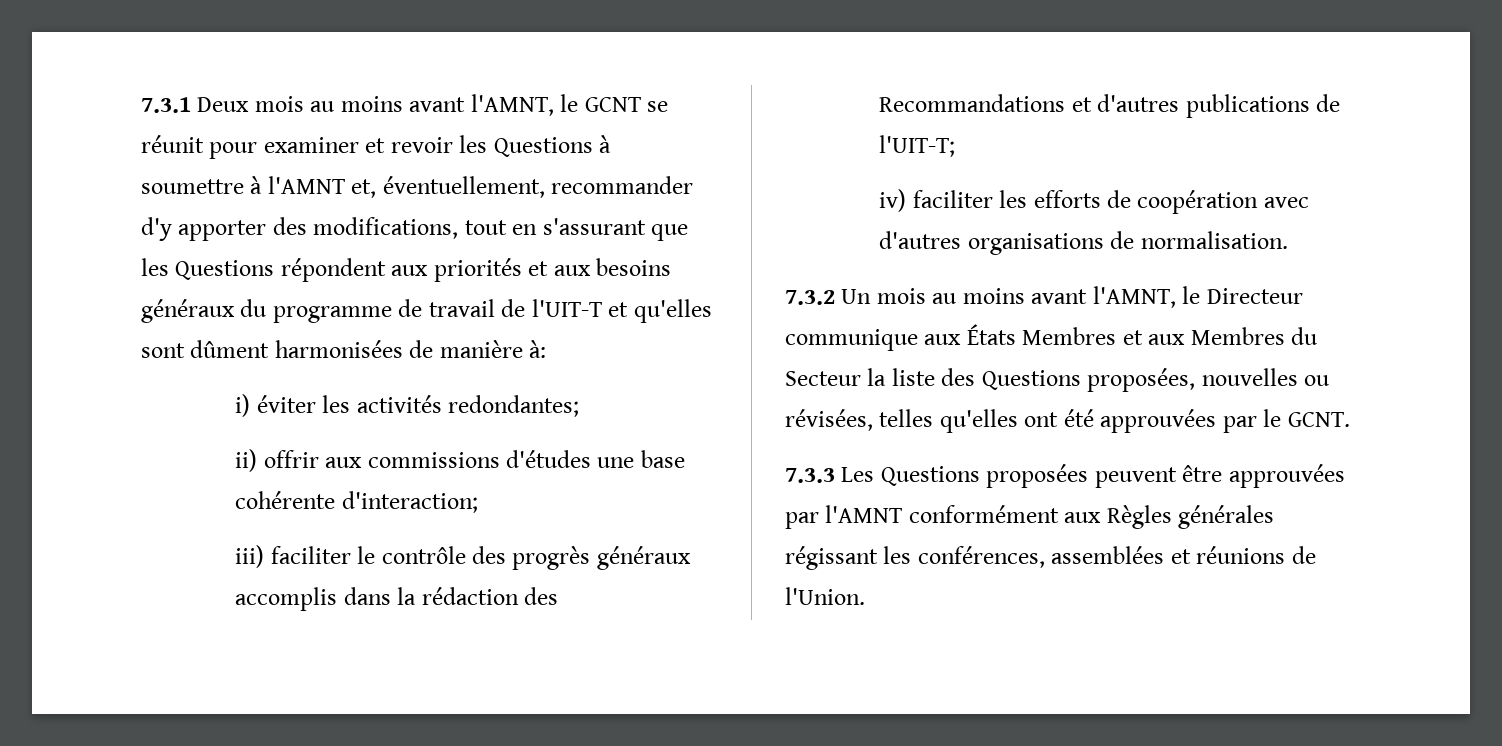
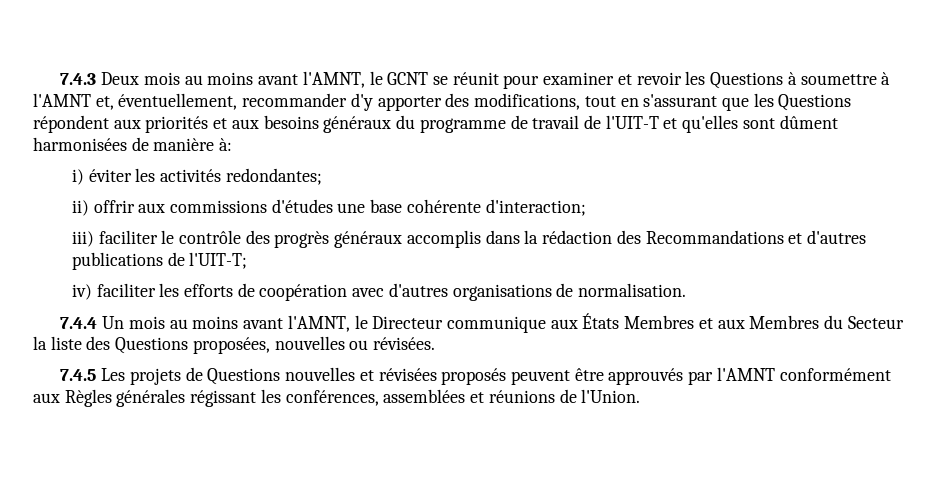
[141,97,191,113] 7.3.1 -> [60,73,97,85] 7.4.3
[785,290,835,305] 7.3.2 -> [60,317,98,329] 7.4.4
[785,409,1350,433] [785,464,1089,488] révisées, telles qu'elles ont été approuvées par le GCNT. // 7.3.3 Les Questions proposées -> [373,337,436,350] [60,367,507,385] révisées. // 7.4.5 Les projets de Questions nouvelles et révisées proposés
[1228,464,1345,488] approuvées -> [608,368,684,385] approuvés

